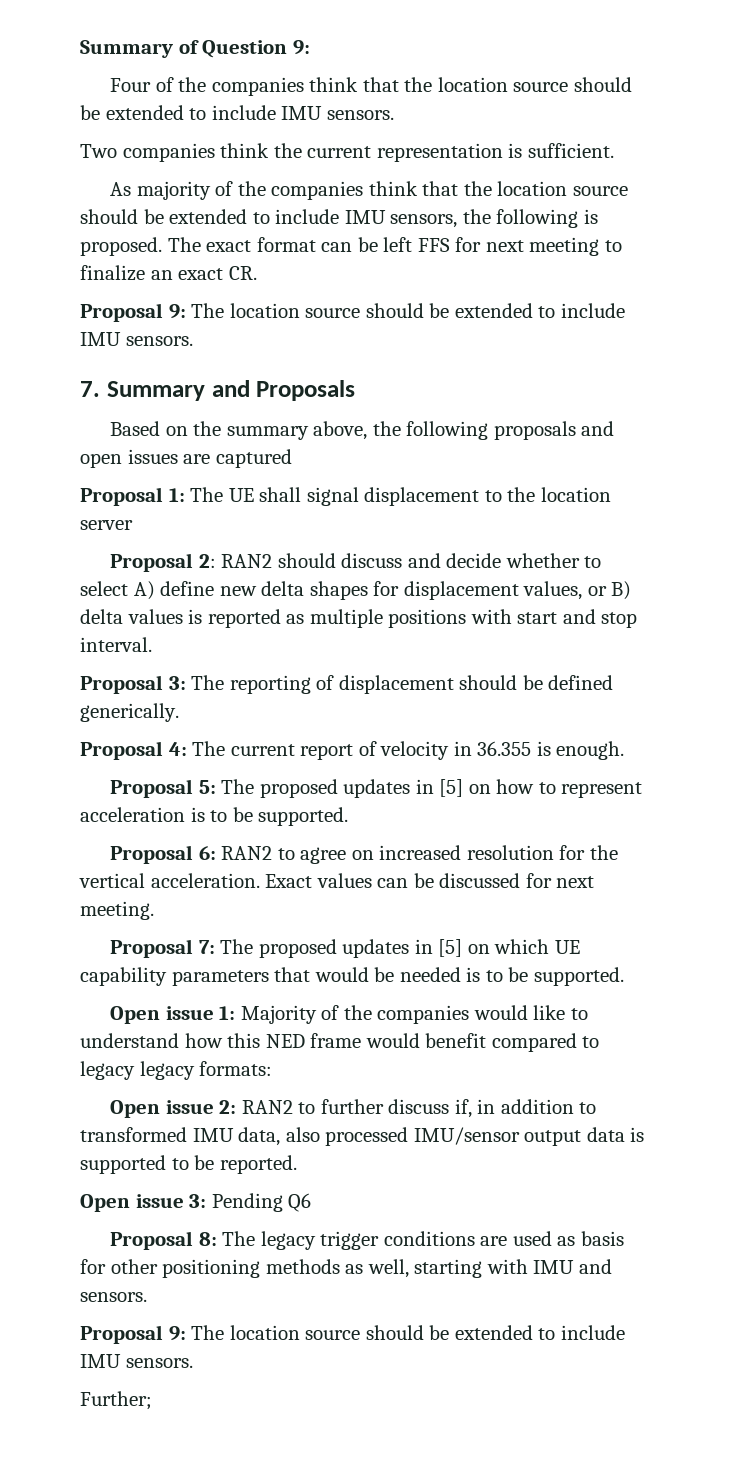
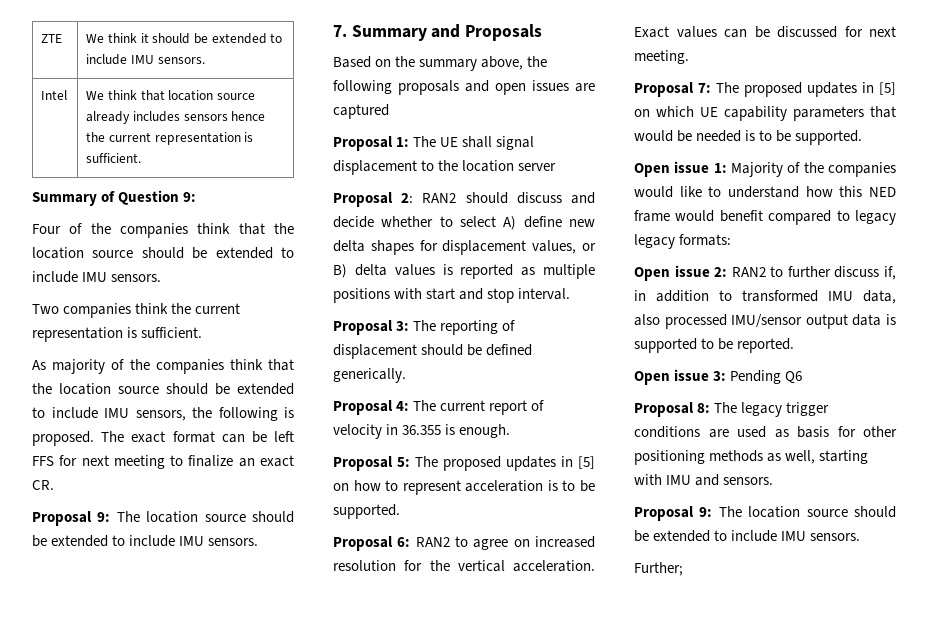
(80, 49) none -> [41,34,63,43] [86,33,283,44] [86,54,205,65] [41,90,68,100] [86,90,256,101] [86,111,266,124] [86,132,254,145] [86,153,142,163] ZTE | We think it should be extended to include IMU sensors. // Intel | We think that location source already includes sensors hence the current representation is sufficient. //

